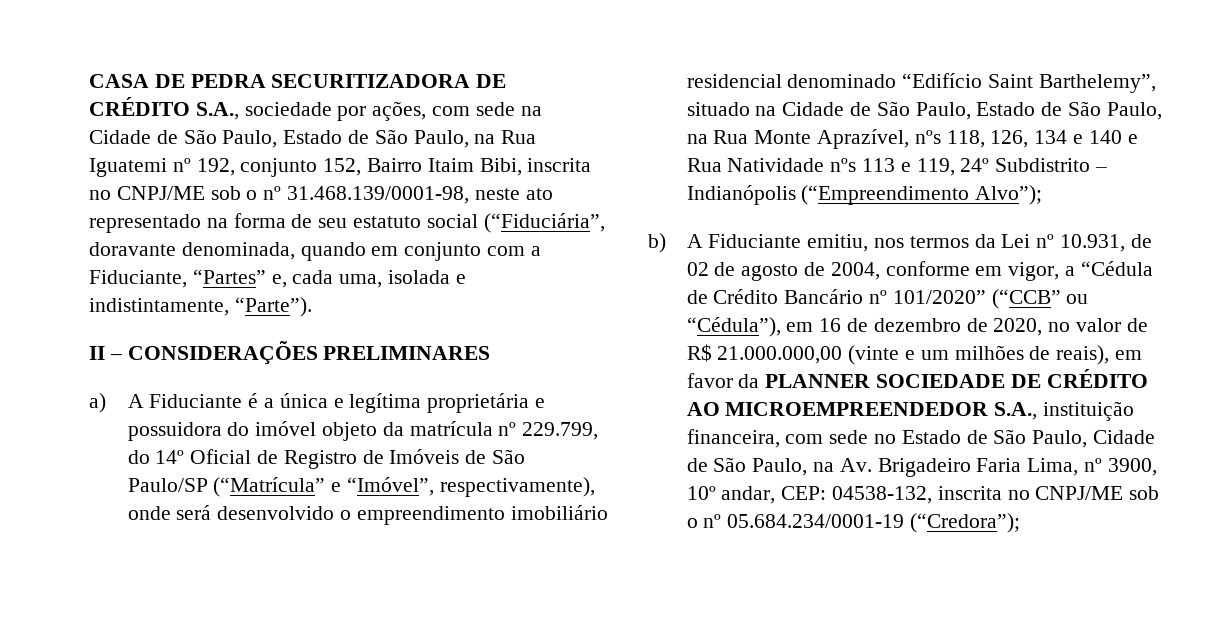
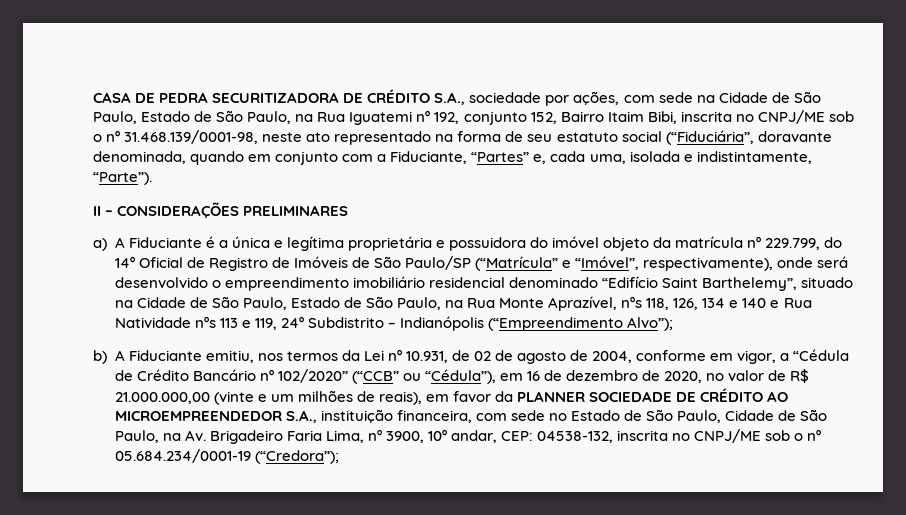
[892,290,986,304] 101/2020” -> [277,369,348,383] 102/2020”

